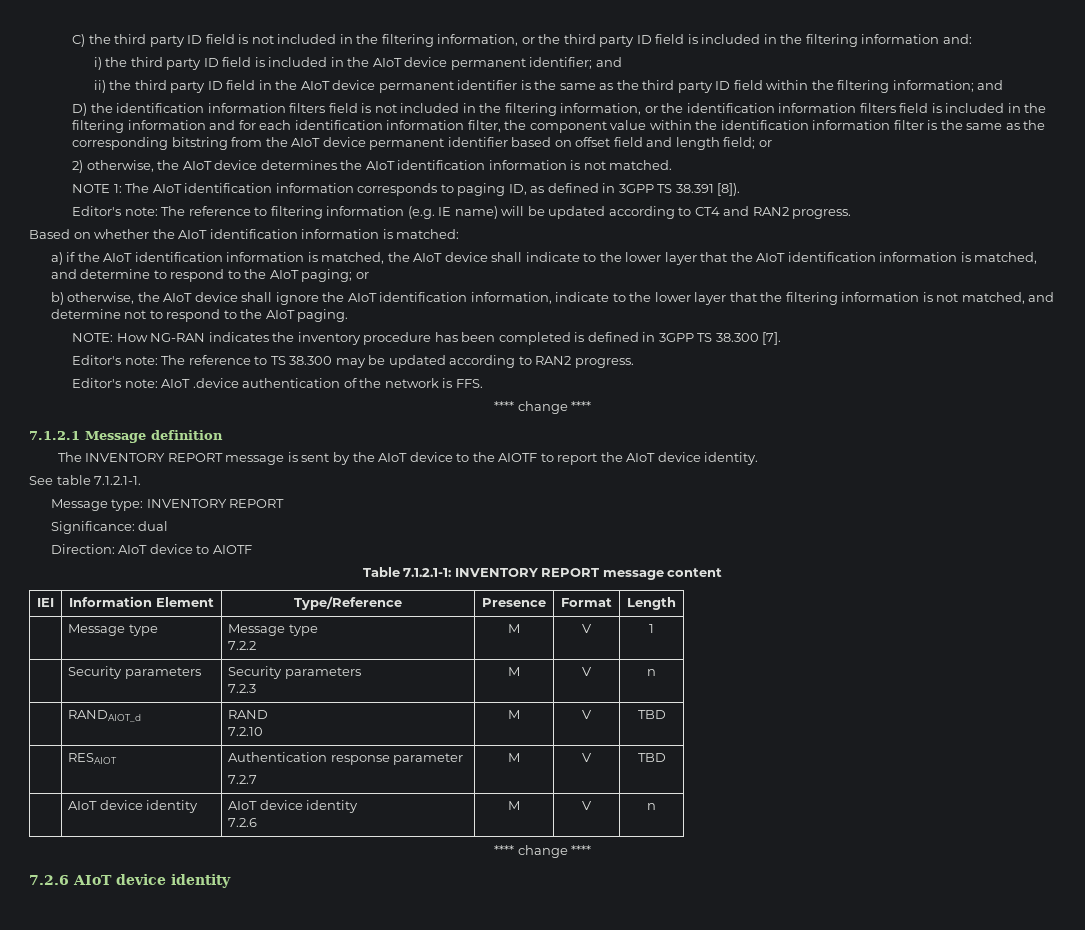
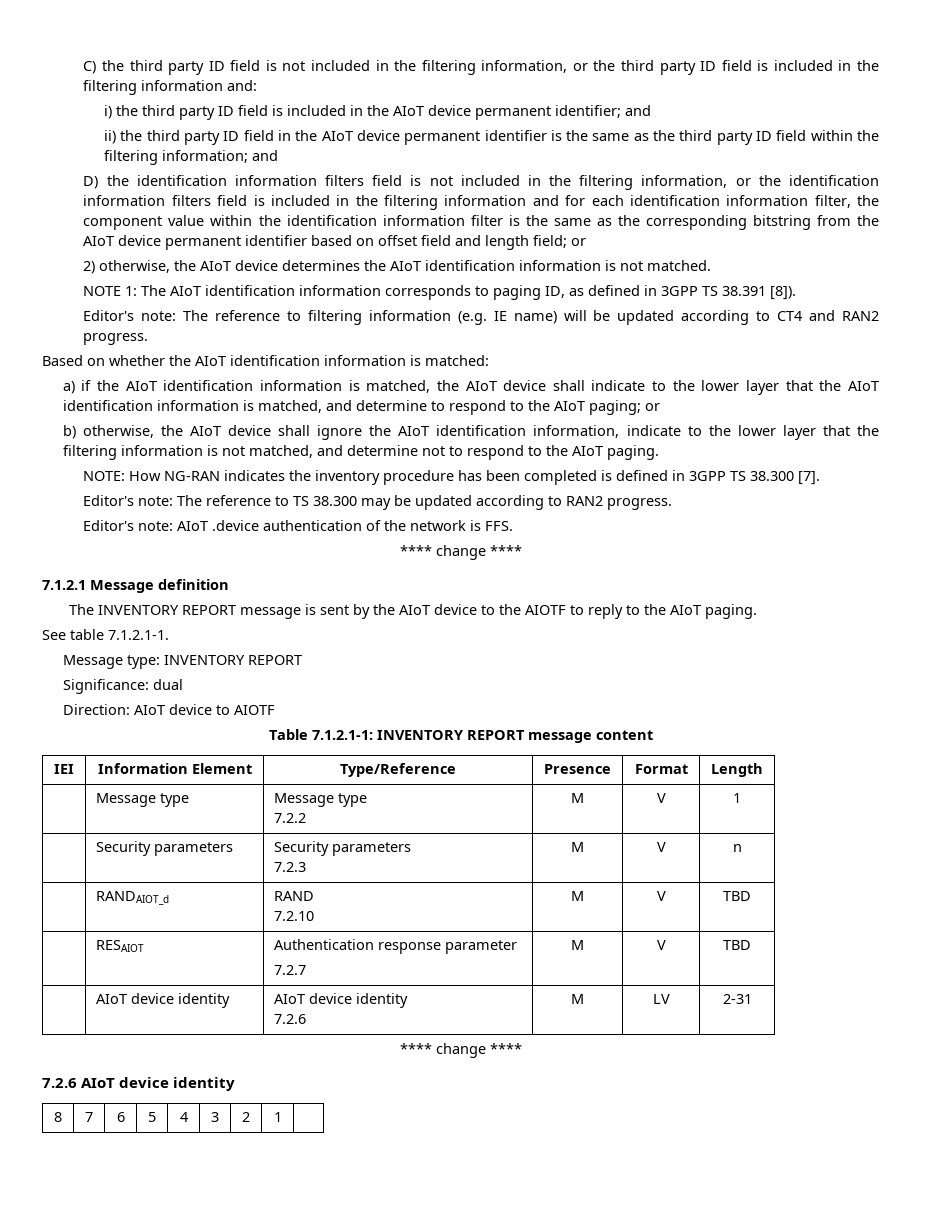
[557,452,759,465] report the AIoT device identity. -> [588,604,758,619] reply to the AIoT paging.
[582,801,592,810] [647,803,656,810] V | n -> [652,994,670,1004] [722,994,752,1004] LV | 2-31
(231, 881) none -> [54,1112,62,1122] [85,1112,93,1122] [116,1112,125,1122] [148,1112,156,1122] [179,1112,188,1122] [211,1112,219,1122] [242,1112,250,1122] [273,1112,282,1122] // 8 | 7 | 6 | 5 | 4 | 3 | 2 | 1 |

